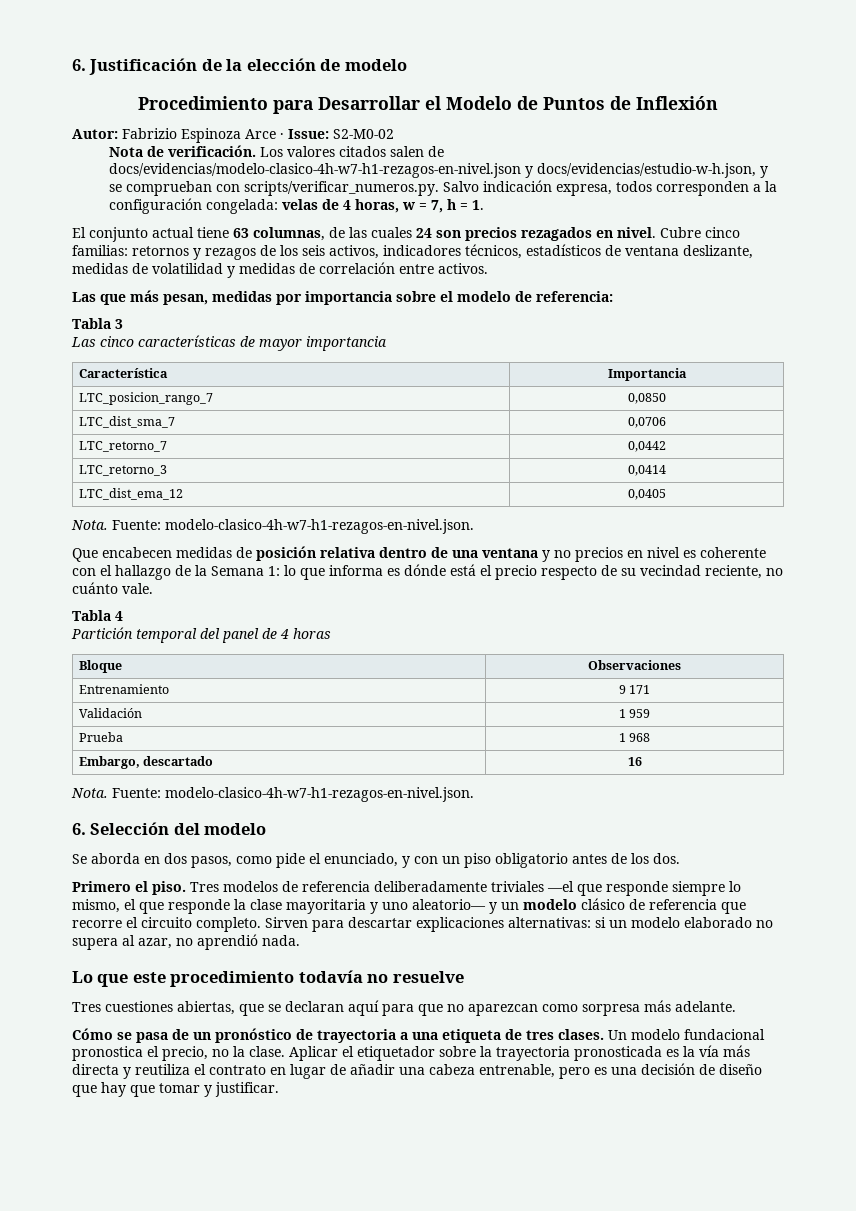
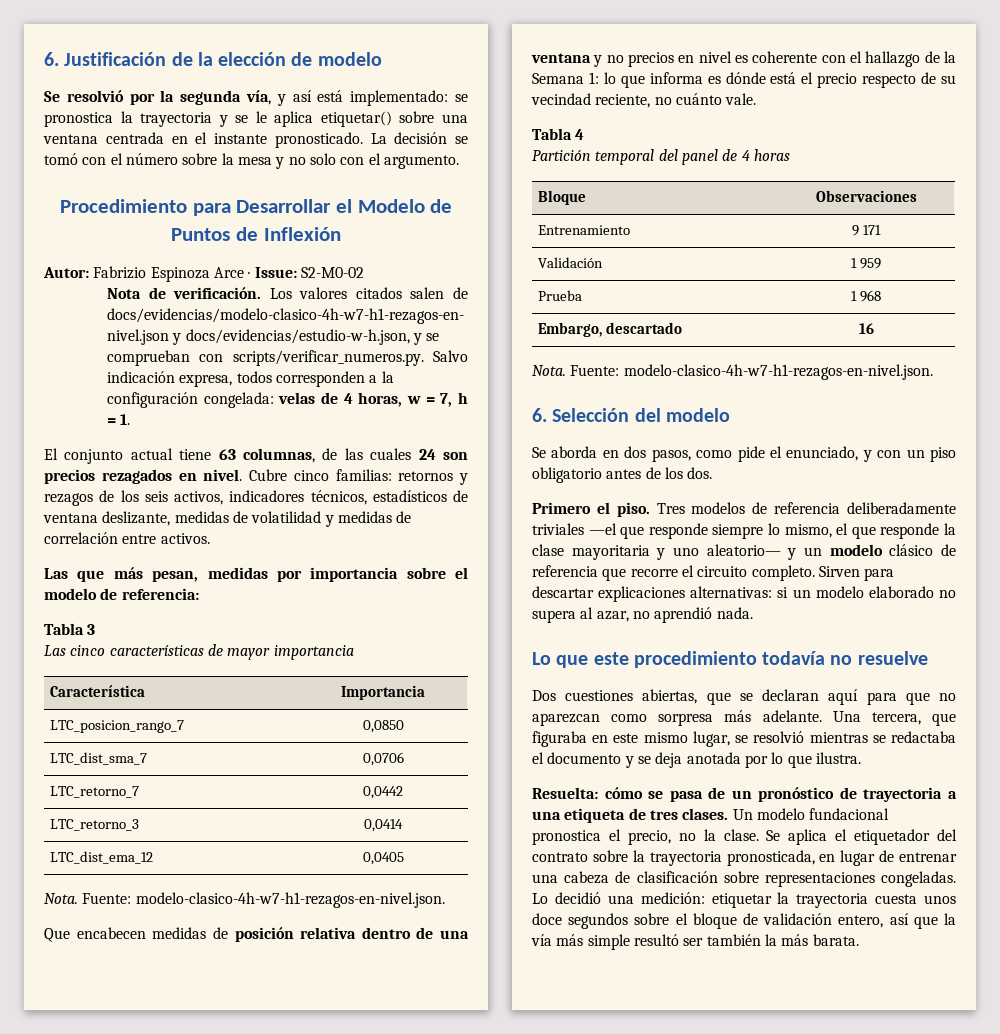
(407, 65) none -> [44,90,469,106] [44,111,468,127] [43,132,468,148] [44,153,459,169] // Se resolvió por la segunda vía, y así está implementado: se pronostica la trayectoria y se le aplica etiquetar() sobre una ventana centrada en el instante pronosticado. La decisión se tomó con el número sobre la mesa y no solo con el argumento.
[72,1002,101,1012] Tres -> [532,690,556,701] Dos
[72,1028,113,1040] // Cómo -> [832,711,956,726] [532,731,956,747] [532,752,861,768] [532,787,643,799] Una tercera, que figuraba en este mismo lugar, se resolvió mientras se redactaba el documento y se deja anotada por lo que ilustra. // Resuelta: cómo
[289,1045,750,1061] [72,1063,762,1079] [72,1082,279,1097] Aplicar el etiquetador sobre la trayectoria pronosticada es la vía más directa y reutiliza el contrato en lugar de añadir una cabeza entrenable, pero es una decisión de diseño que hay que tomar y justificar. -> [766,829,957,845] [532,850,957,866] [532,871,956,887] [532,892,956,908] [532,913,956,929] [531,934,859,950] Se aplica el etiquetador del contrato sobre la trayectoria pronosticada, en lugar de entrenar una cabeza de clasificación sobre representaciones congeladas. Lo decidió una medición: etiquetar la trayectoria cuesta unos doce segundos sobre el bloque de validación entero, así que la vía más simple resultó ser también la más barata.

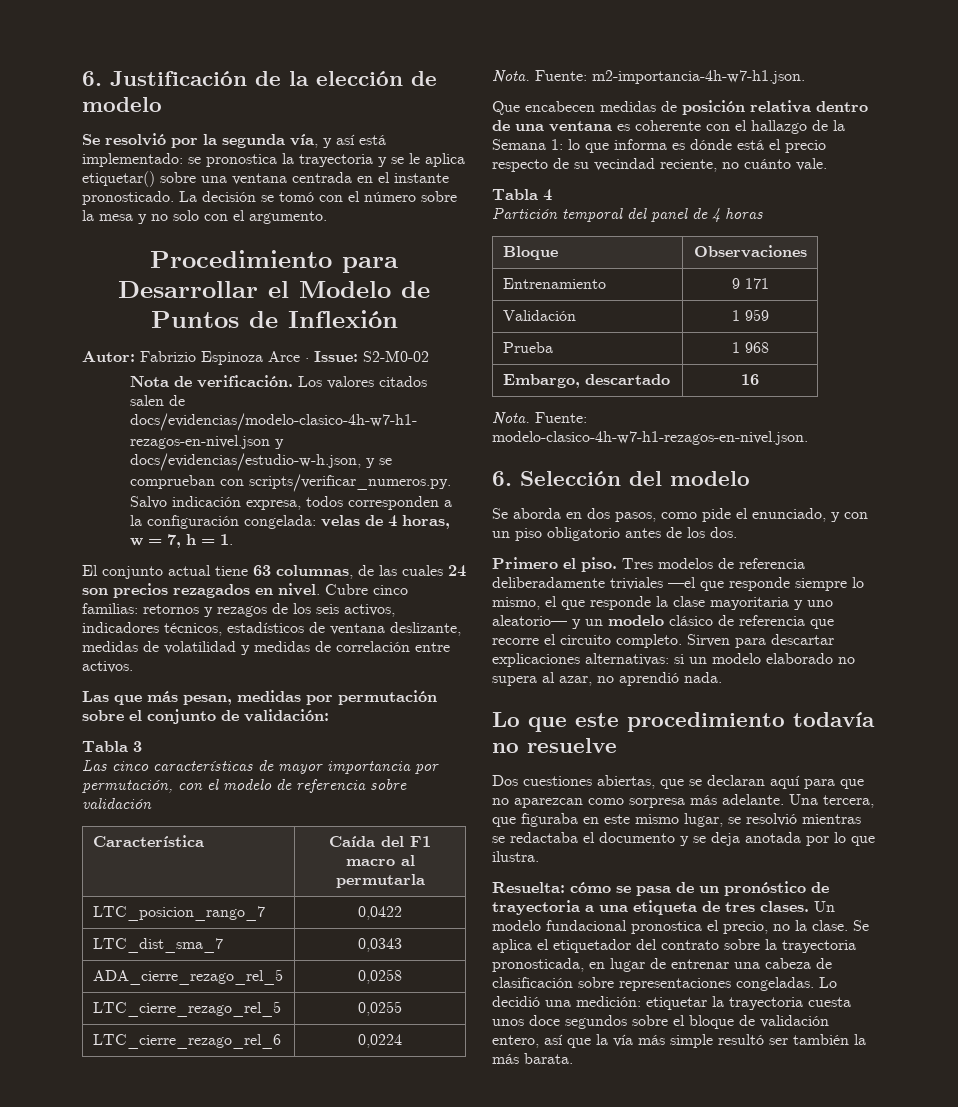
[310,567,468,582] [44,588,199,600] importancia sobre el modelo de referencia: -> [338,690,437,705] [82,709,329,724] permutación sobre el conjunto de validación:
[50,685,146,697] [341,685,425,700] // Característica | Importancia -> [415,764,439,774] [82,779,407,793] [82,798,152,809] [92,835,204,847] [329,836,432,847] [345,855,415,866] [335,874,425,888] por permutación, con el modelo de referencia sobre validación // Característica | Caída del F1 macro al permutarla
[362,720,404,733] 0,0850 -> [358,906,403,920] 0,0422
[362,752,404,766] [50,786,140,798] [363,786,403,799] [50,819,140,831] [364,819,403,832] [50,851,154,864] [362,852,404,865] [44,892,445,908] 0,0706 // LTC_retorno_7 | 0,0442 // LTC_retorno_3 | 0,0414 // LTC_dist_ema_12 | 0,0405 // Nota. Fuente: modelo-clasico-4h-w7-h1-rezagos-en-nivel.json. -> [358,938,403,952] [92,969,283,985] [358,969,403,984] [92,1001,281,1017] [358,1001,403,1016] [92,1034,281,1049] [358,1034,403,1048] [492,70,805,84] 0,0343 // ADA_cierre_rezago_rel_5 | 0,0258 // LTC_cierre_rezago_rel_5 | 0,0255 // LTC_cierre_rezago_rel_6 | 0,0224 // Nota. Fuente: m2-importancia-4h-w7-h1.json.
[593,51,732,67] y no precios en nivel -> (612, 126) none

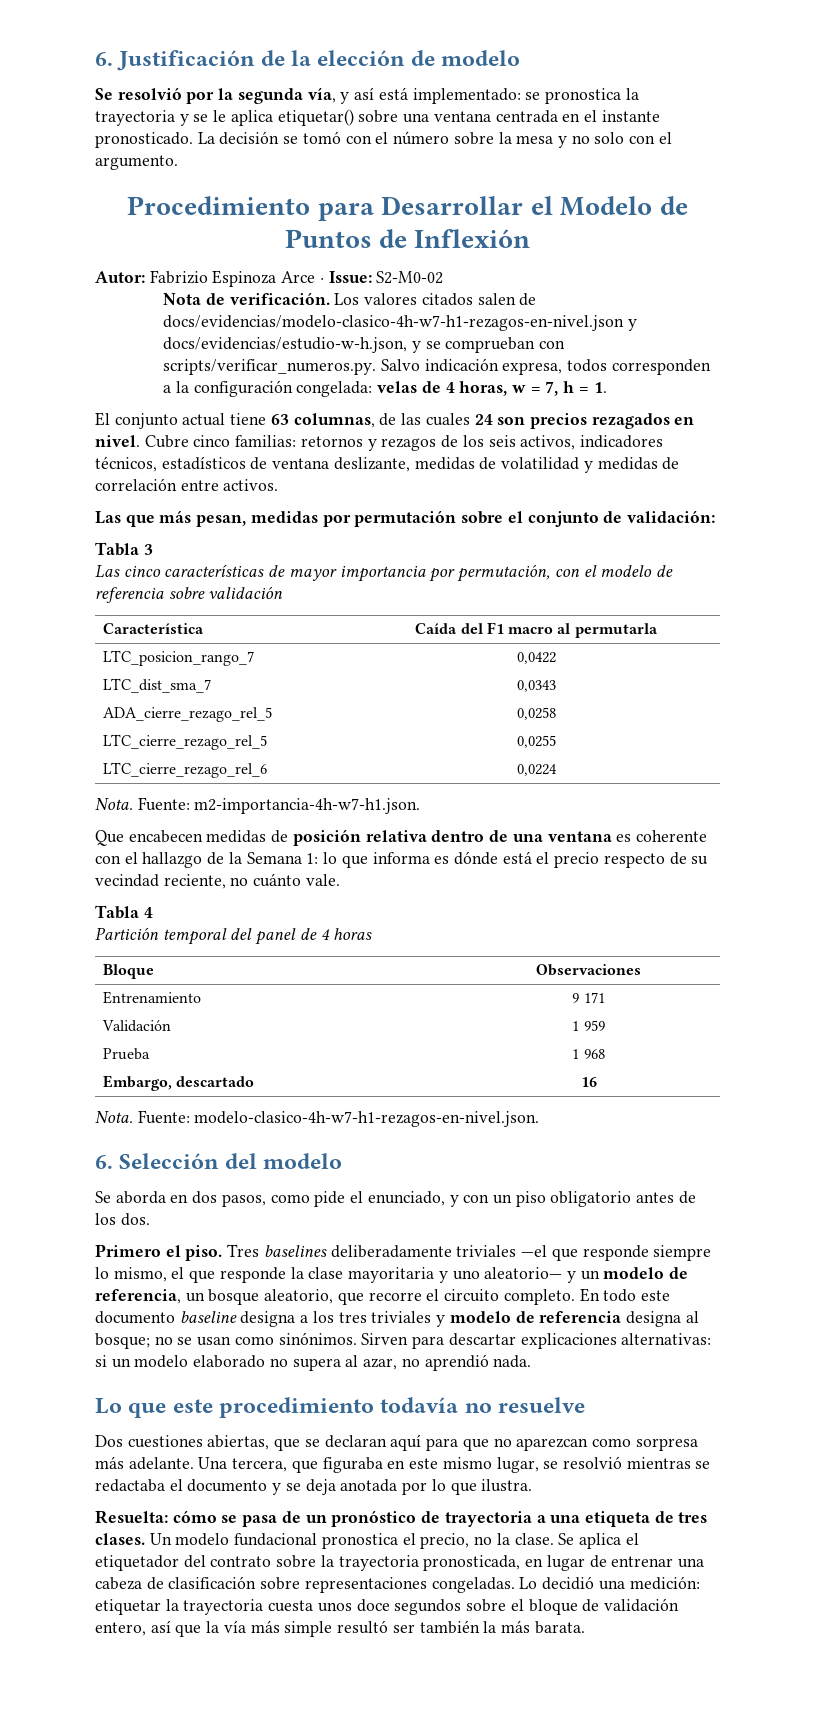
[658,558,805,569] modelos de referencia -> [263,1245,327,1257] baselines
[669,615,805,626] clásico de referencia -> [669,1267,689,1279] [95,1289,334,1305] de referencia, un bosque aleatorio,
(682, 641) none -> [579,1288,670,1302] [95,1311,699,1327] [95,1332,357,1349] En todo este documento baseline designa a los tres triviales y modelo de referencia designa al bosque; no se usan como sinónimos.

